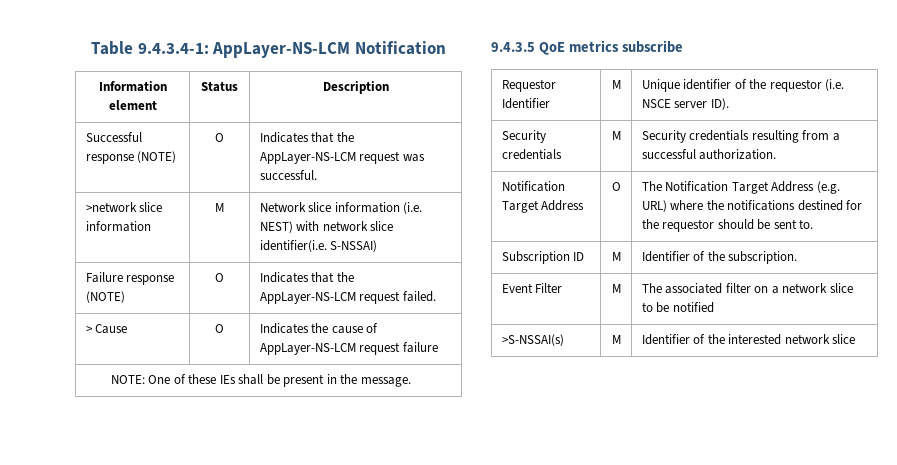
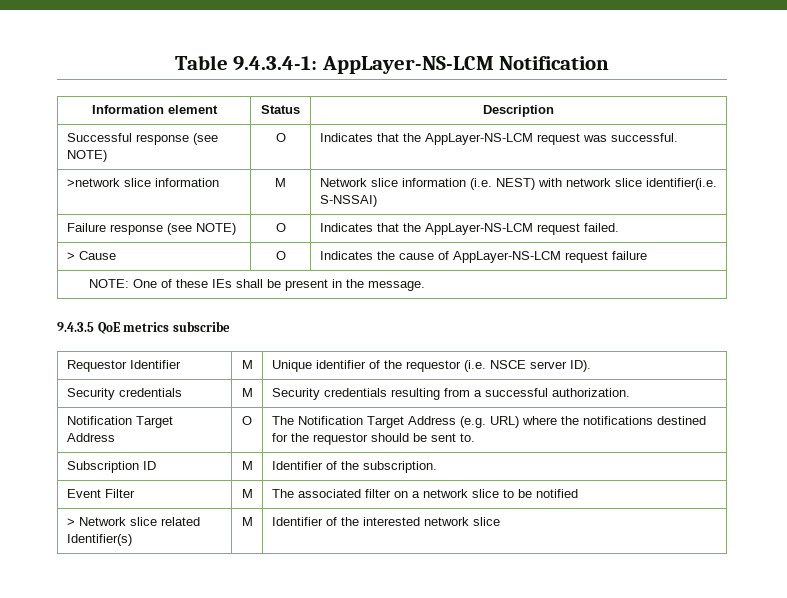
[137,151,177,163] (NOTE) -> [192,133,218,145] [66,150,107,162] (see NOTE)
[85,291,125,303] (NOTE) -> [166,223,236,235] (see NOTE)
[501,334,564,346] >S-NSSAI(s) -> [66,517,200,526] [66,534,132,546] > Network slice related Identifier(s)

